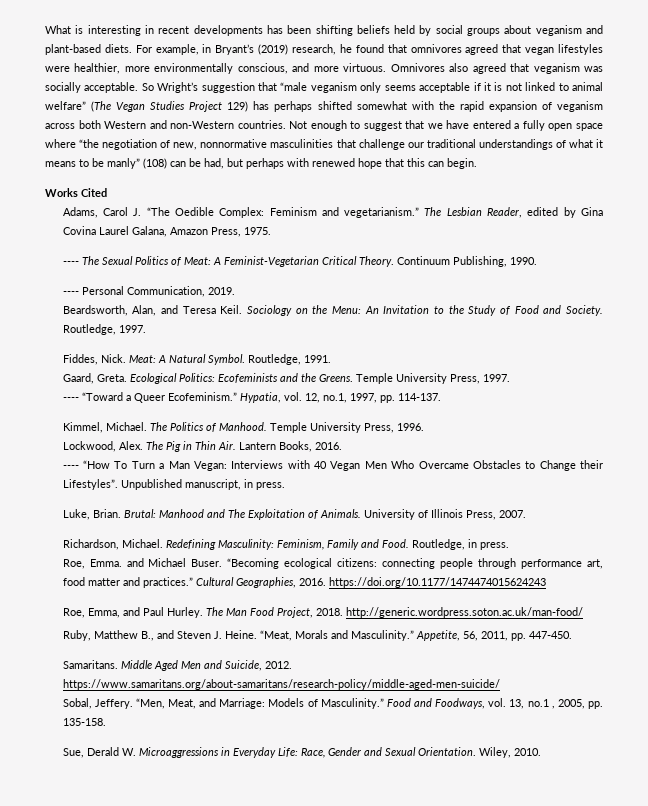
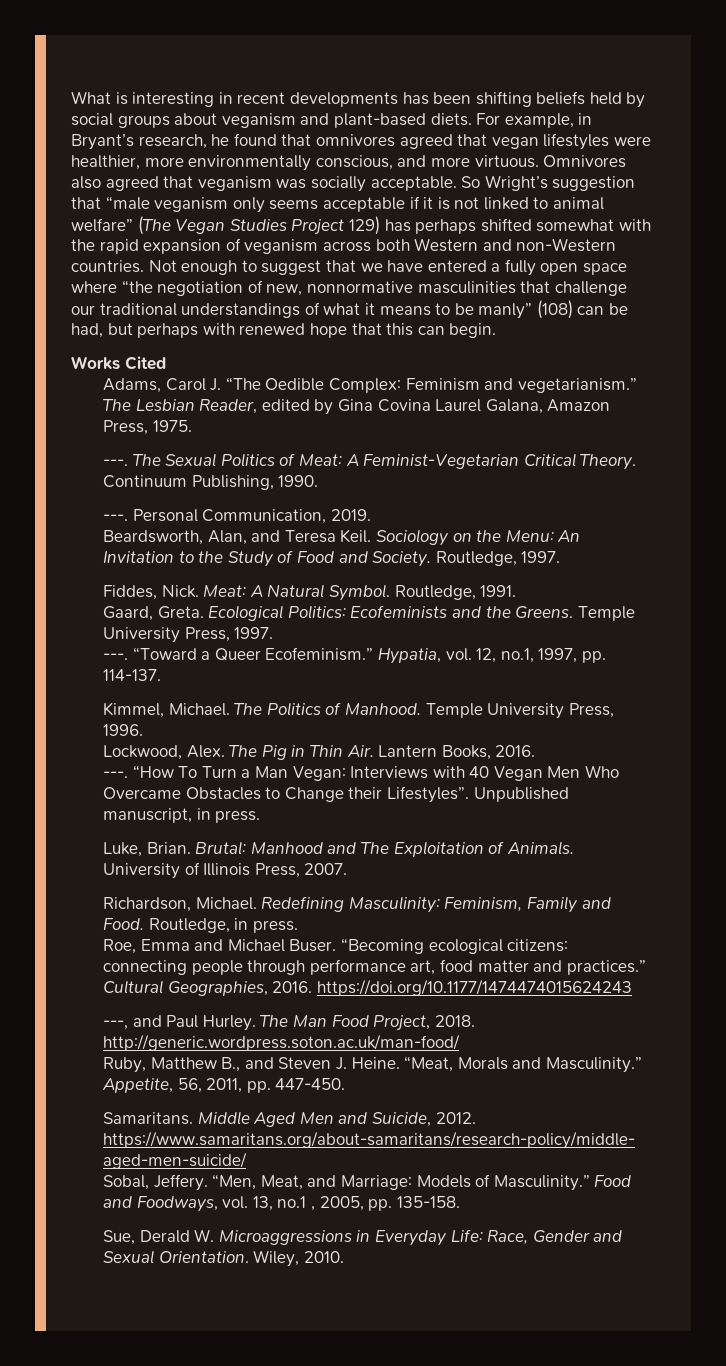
[258,44,289,55] (2019) -> (134, 142) none
[62,261,79,265] ---- -> [102,459,128,466] ---.
[62,291,79,295] ---- -> [102,514,128,521] ---.
[62,397,79,401] ---- -> [102,653,128,660] ---.
[62,465,79,469] ---- -> [102,771,128,778] ---.
[89,559,122,567] Emma. -> [140,939,190,951] Emma
[62,608,120,618] Roe, Emma, -> [102,1020,128,1030] ---,

